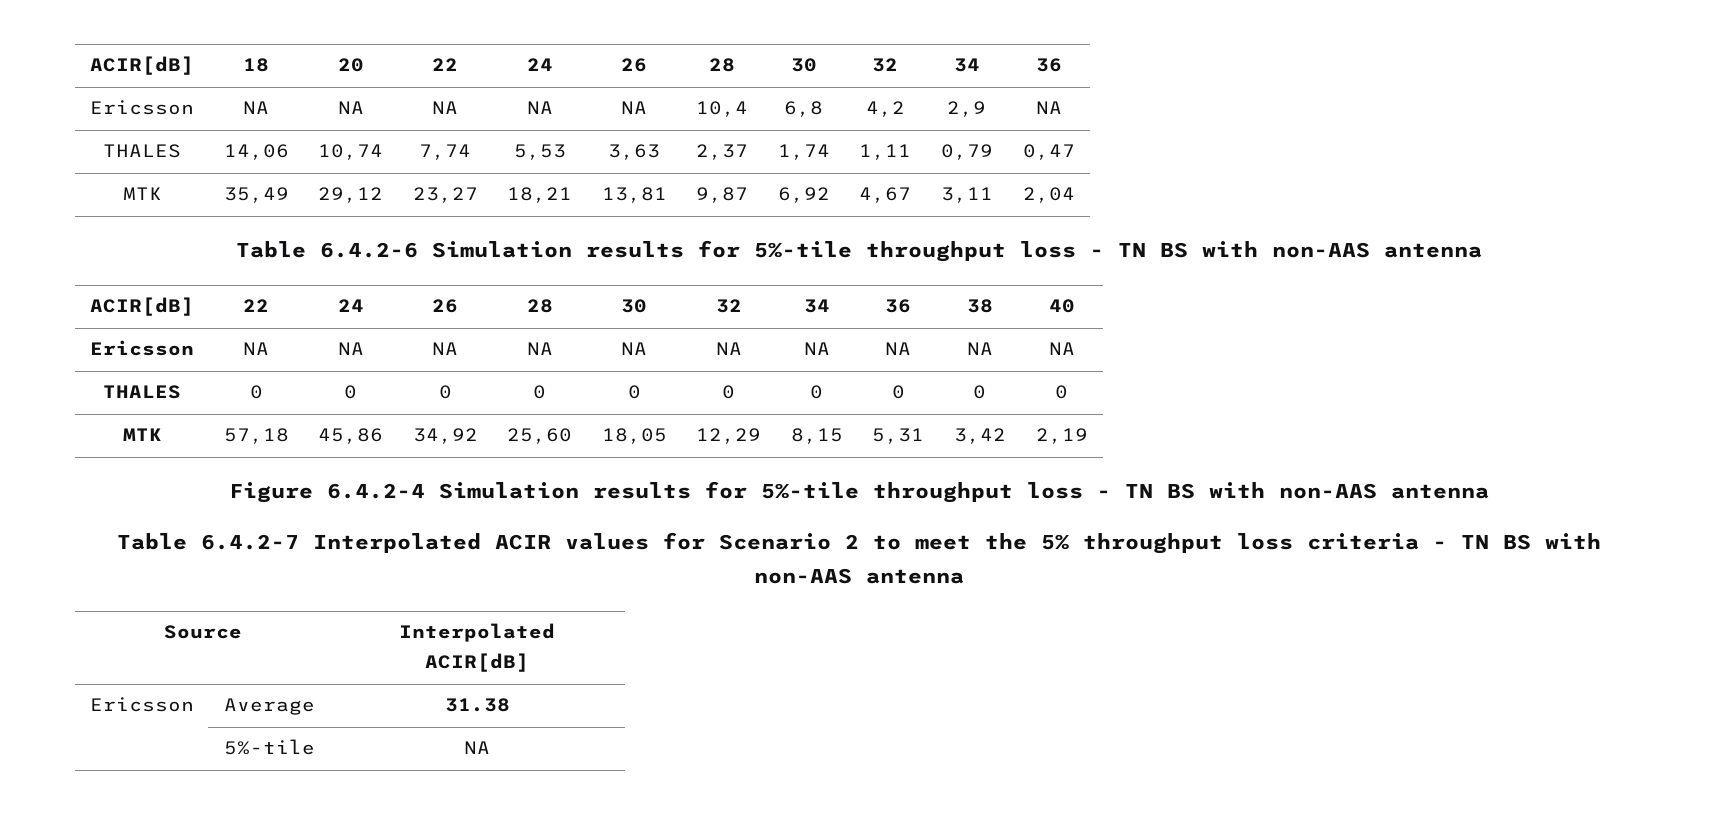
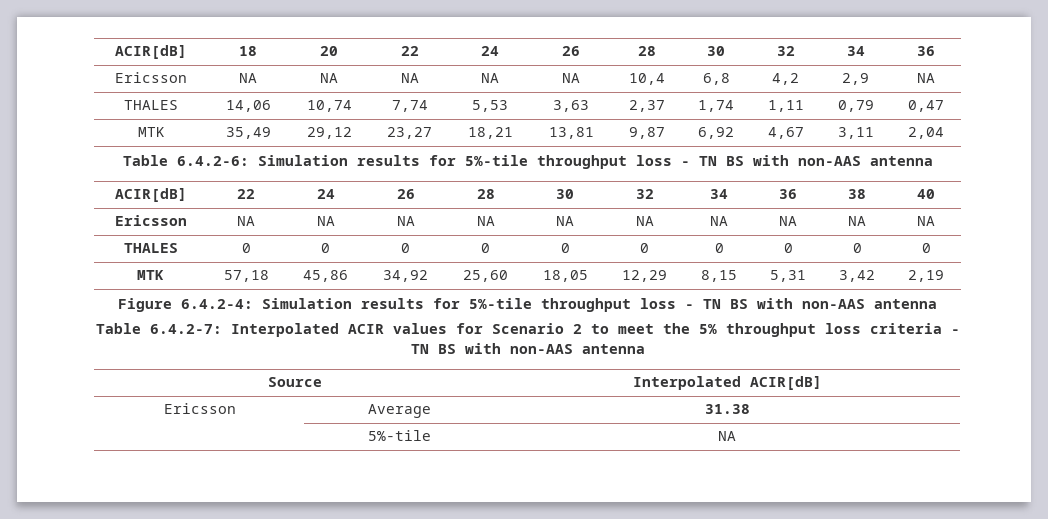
[320,242,418,258] 6.4.2-6 -> [176,156,249,166] 6.4.2-6:
[327,483,425,499] 6.4.2-4 -> [181,299,253,309] 6.4.2-4:
[201,534,299,550] 6.4.2-7 -> [149,324,222,334] 6.4.2-7:

